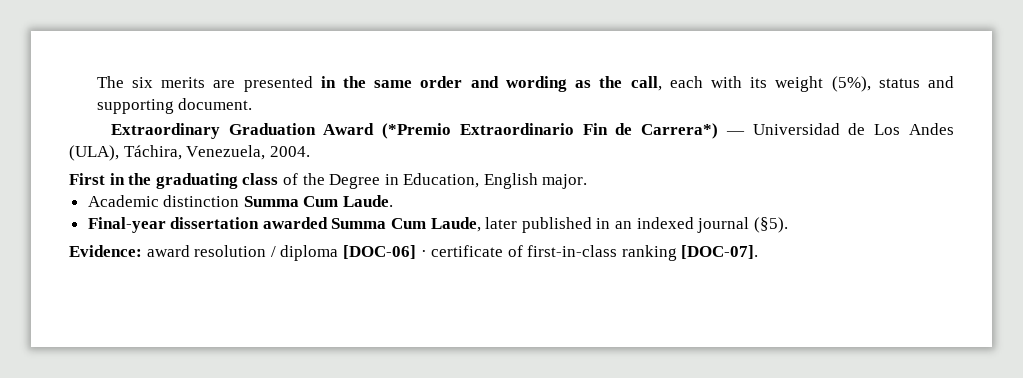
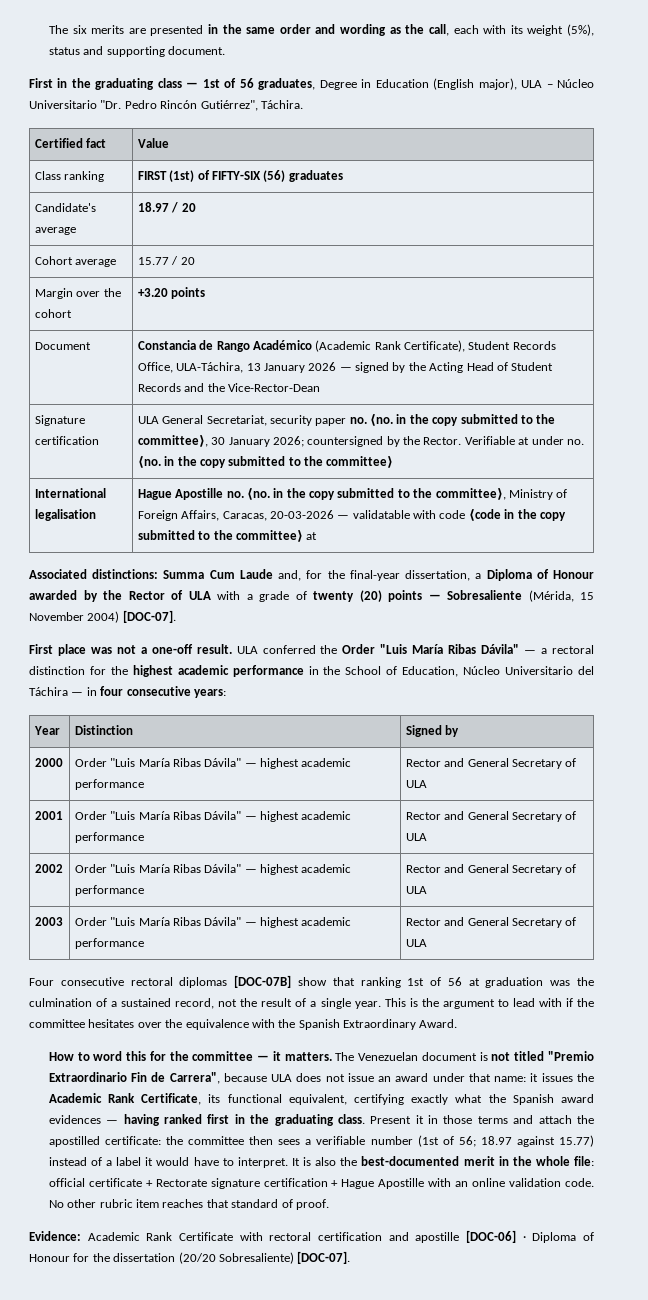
[110,123,954,139] [69,145,310,161] // Extraordinary Graduation Award (*Premio Extraordinario Fin de Carrera*) — Universidad de Los Andes (ULA), Táchira, Venezuela, 2004. -> (226, 50) none
[282,173,588,189] [87,195,394,207] [87,217,788,233] [69,245,677,261] of the Degree in Education, English major. // Academic distinction Summa Cum Laude. // Final-year dissertation awarded Summa Cum Laude, later published in an indexed journal (§5). // Evidence: award resolution / diploma [DOC-06] · certificate of first-in-class ranking -> [186,78,595,90] [29,100,303,111] [34,138,107,148] [137,138,169,148] [34,171,105,182] [137,170,343,182] [34,203,96,212] [34,227,76,235] [137,202,196,213] [34,256,117,267] [137,256,195,265] [34,288,121,299] [34,309,72,318] [137,287,206,299] [34,342,91,350] [137,340,556,352] [137,362,554,373] [137,383,320,392] [34,415,85,426] [34,436,99,445] [137,414,556,426] [137,435,584,447] [137,456,394,468] [34,488,106,498] [34,509,96,521] [137,488,568,500] [137,509,566,521] [137,530,318,542] [29,569,594,581] [29,590,594,602] [29,610,176,623] [29,644,594,656] [29,665,594,677] [29,686,226,698] [33,726,60,735] [74,725,133,735] [405,725,460,737] [34,758,63,767] [74,758,352,769] [74,779,144,790] [405,758,577,769] [405,780,427,788] [34,811,63,820] [74,811,352,822] [74,832,144,843] [405,811,577,822] [405,833,427,841] [34,864,63,873] [74,864,352,875] [74,885,144,896] [405,864,577,875] [405,886,427,894] [34,917,63,926] [74,917,352,928] [74,938,144,949] [405,917,577,928] [405,939,427,947] [29,975,594,988] [29,998,594,1009] [29,1019,458,1030] [48,1051,594,1061] [48,1072,594,1084] [48,1093,594,1105] [48,1114,594,1126] [48,1135,594,1147] [48,1156,595,1168] [48,1178,594,1189] [48,1199,329,1210] [29,1230,594,1243] [29,1252,294,1264] — 1st of 56 graduates, Degree in Education (English major), ULA – Núcleo Universitario "Dr. Pedro Rincón Gutiérrez", Táchira. // Certified fact | Value // Class ranking | FIRST (1st) of FIFTY-SIX (56) graduates // Candidate's average | 18.97 / 20 // Cohort average | 15.77 / 20 // Margin over the cohort | +3.20 points // Document | Constancia de Rango Académico (Academic Rank Certificate), Student Records Office, ULA-Táchira, 13 January 2026 — signed by the Acting Head of Student Records and the Vice-Rector-Dean // Signature certification | ULA General Secretariat, security paper no. ⟨no. in the copy submitted to the committee⟩, 30 January 2026; countersigned by the Rector. Verifiable at under no. ⟨no. in the copy submitted to the committee⟩ // International legalisation | Hague Apostille no. ⟨no. in the copy submitted to the committee⟩, Ministry of Foreign Affairs, Caracas, 20-03-2026 — validatable with code ⟨code in the copy submitted to the committee⟩ at // Associated distinctions: Summa Cum Laude and, for the final-year dissertation, a Diploma of Honour awarded by the Rector of ULA with a grade of twenty (20) points — Sobresaliente (Mérida, 15 November 2004) [DOC-07]. // First place was not a one-off result. ULA conferred the Order "Luis María Ribas Dávila" — a rectoral distinction for the highest academic performance in the School of Education, Núcleo Universitario del Táchira — in four consecutive years: // Year | Distinction | Signed by // 2000 | Order "Luis María Ribas Dávila" — highest academic performance | Rector and General Secretary of ULA // 2001 | Order "Luis María Ribas Dávila" — highest academic performance | Rector and General Secretary of ULA // 2002 | Order "Luis María Ribas Dávila" — highest academic performance | Rector and General Secretary of ULA // 2003 | Order "Luis María Ribas Dávila" — highest academic performance | Rector and General Secretary of ULA // Four consecutive rectoral diplomas [DOC-07B] show that ranking 1st of 56 at graduation was the culmination of a sustained record, not the result of a single year. This is the argument to lead with if the committee hesitates over the equivalence with the Spanish Extraordinary Award. // How to word this for the committee — it matters. The Venezuelan document is not titled "Premio Extraordinario Fin de Carrera", because ULA does not issue an award under that name: it issues the Academic Rank Certificate, its functional equivalent, certifying exactly what the Spanish award evidences — having ranked first in the graduating class. Present it in those terms and attach the apostilled certificate: the committee then sees a verifiable number (1st of 56; 18.97 against 15.77) instead of a label it would have to interpret. It is also the best-documented merit in the whole file: official certificate + Rectorate signature certification + Hague Apostille with an online validation code. No other rubric item reaches that standard of proof. // Evidence: Academic Rank Certificate with rectoral certification and apostille [DOC-06] · Diploma of Honour for the dissertation (20/20 Sobresaliente)

